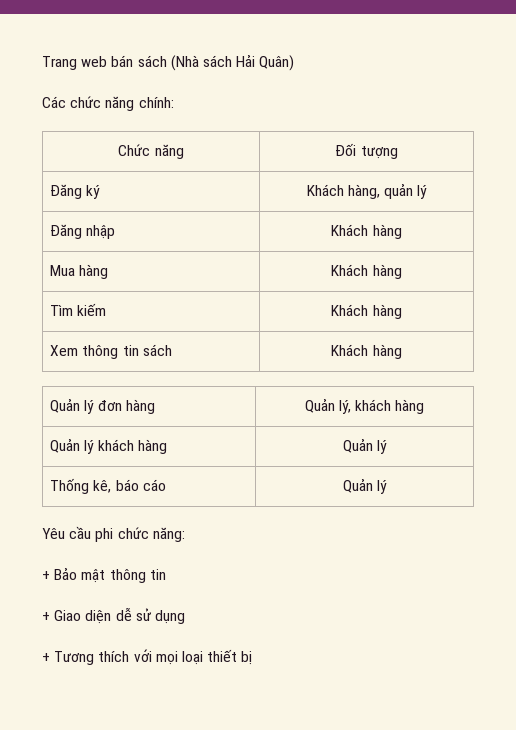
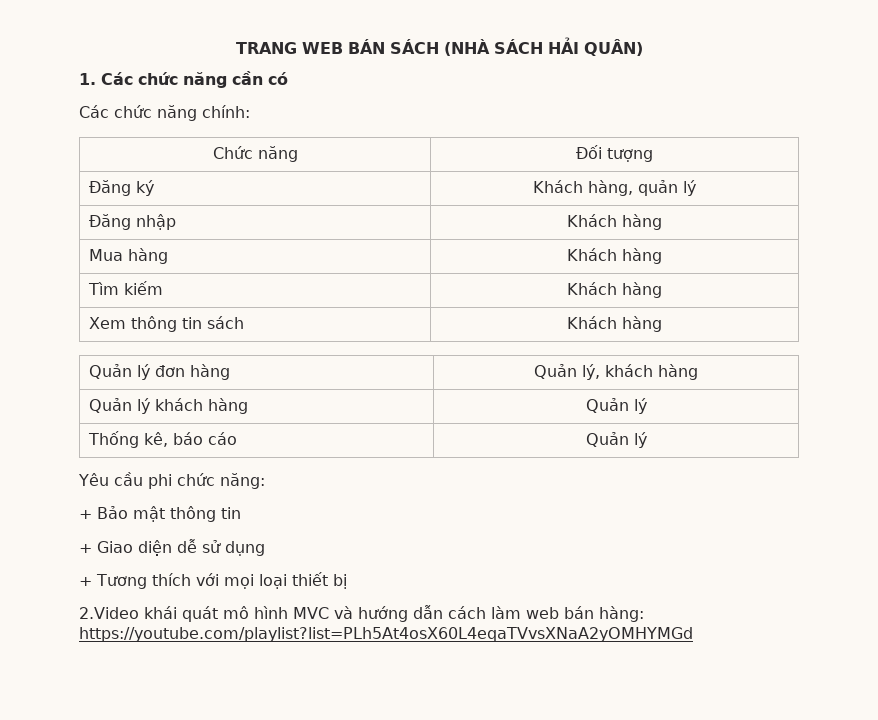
[42,55,295,71] Trang web bán sách (Nhà sách Hải Quân) -> [235,37,643,56] [79,71,288,88] TRANG WEB BÁN SÁCH (NHÀ SÁCH HẢI QUÂN) // 1. Các chức năng cần có
(253, 658) none -> [79,605,644,622] [79,627,693,642] // 2.Video khái quát mô hình MVC và hướng dẫn cách làm web bán hàng: https://youtube.com/playlist?list=PLh5At4osX60L4eqaTVvsXNaA2yOMHYMGd

